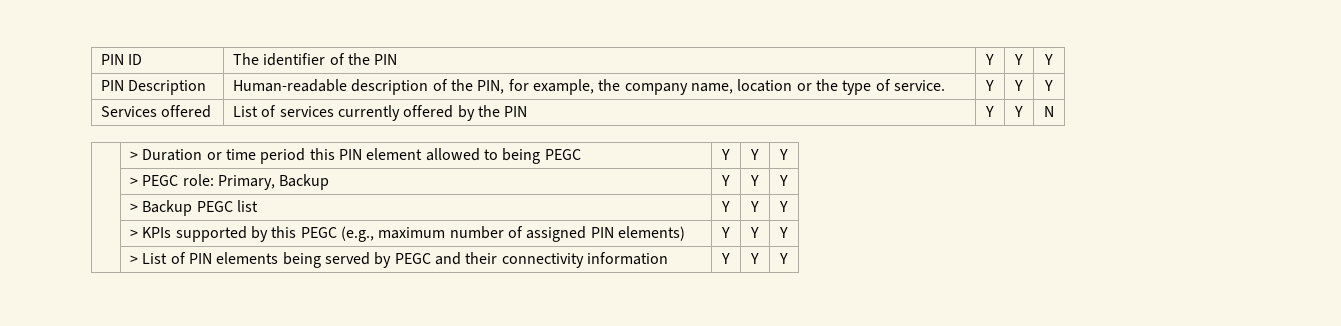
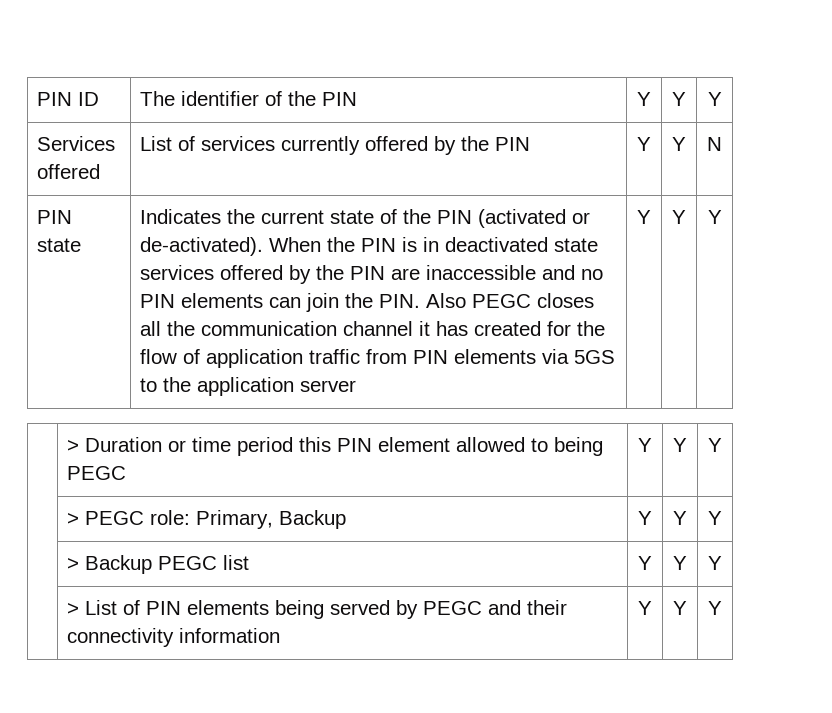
[101,80,207,95] [233,79,945,95] [985,80,994,91] [1014,80,1023,91] [1044,80,1053,91] // PIN Description | Human-readable description of the PIN, for example, the company name, location or the type of service. | Y | Y | Y -> (722, 99) none
(1054, 111) none -> [36,210,72,224] [36,238,81,252] [139,209,590,228] [139,237,598,256] [139,265,603,284] [139,293,594,312] [139,321,605,336] [139,349,615,368] [139,377,356,396] [637,210,651,224] [672,210,686,224] [707,210,722,224] // PIN state | Indicates the current state of the PIN (activated or de-activated). When the PIN is in deactivated state services offered by the PIN are inaccessible and no PIN elements can join the PIN. Also PEGC closes all the communication channel it has created for the flow of application traffic from PIN elements via 5GS to the application server | Y | Y | Y
[130,226,685,242] [721,227,730,238] [750,227,759,238] [779,227,788,238] // | > KPIs supported by this PEGC (e.g., maximum number of assigned PIN elements) | Y | Y | Y -> (722, 563) none

